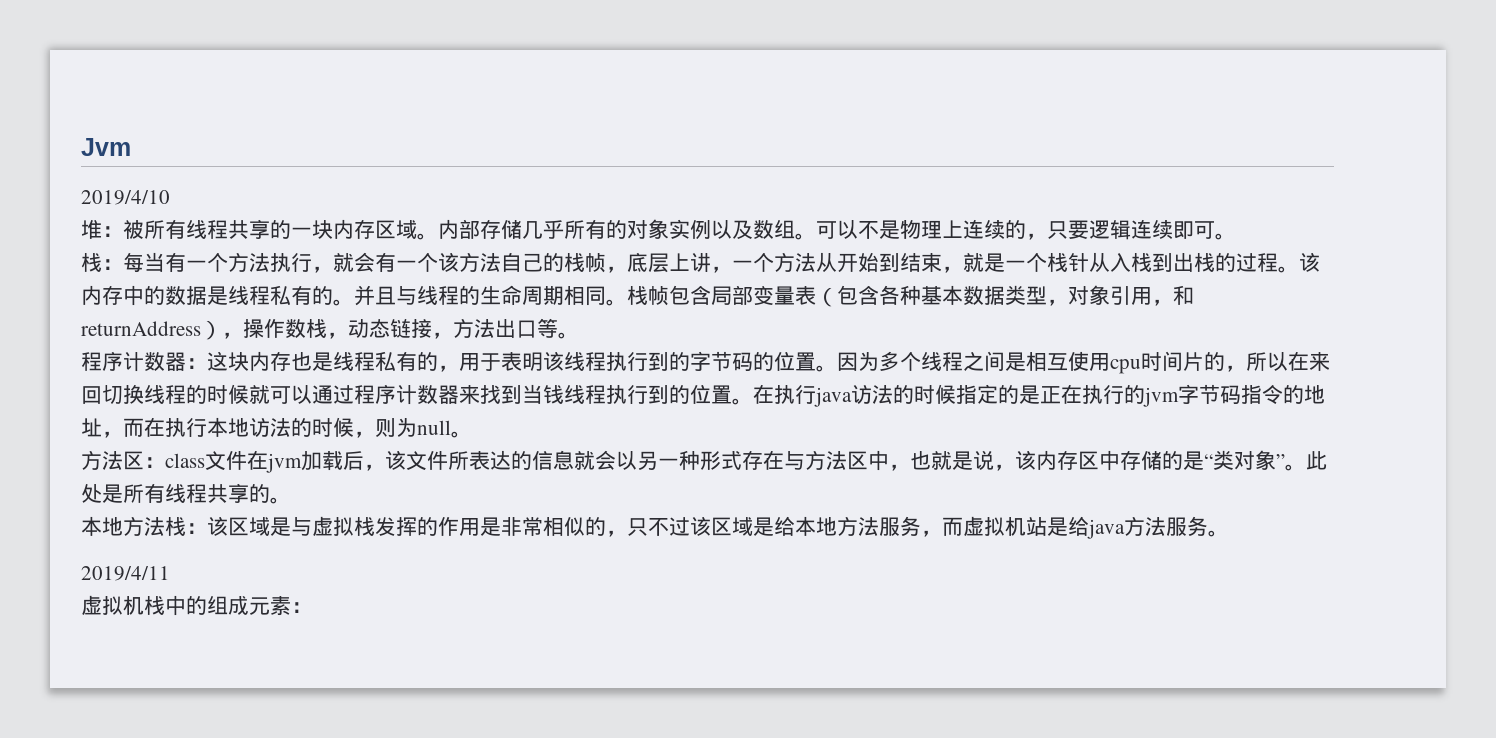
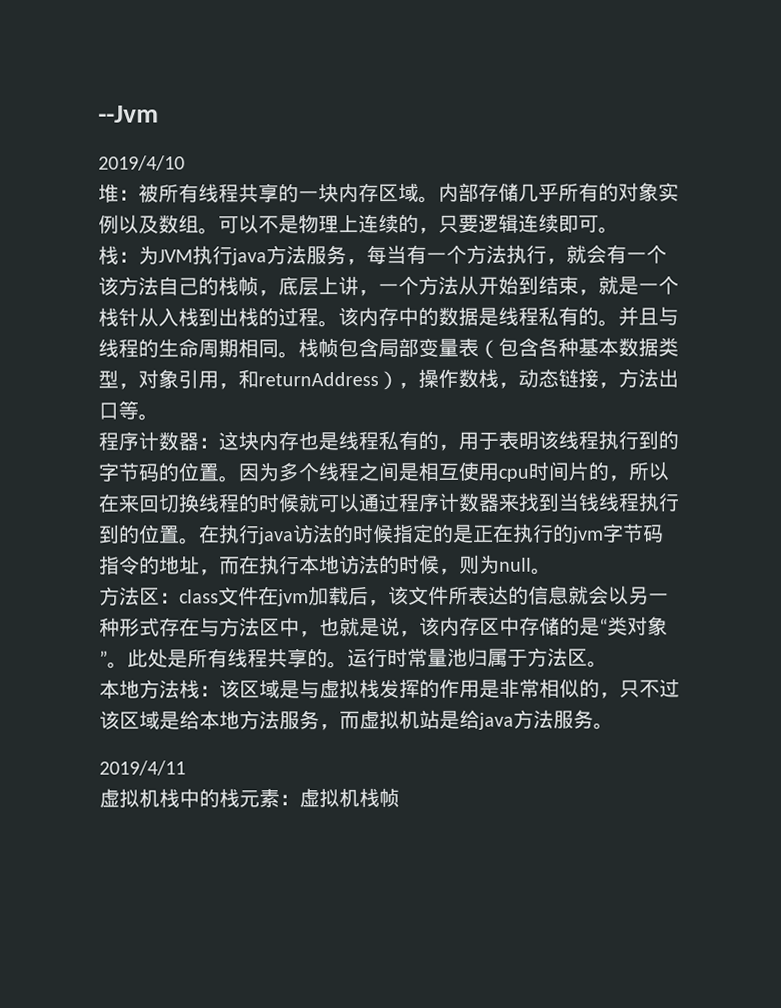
[81,138,131,156] Jvm -> [98,105,159,123] --Jvm
(123, 264) none -> [138,245,367,266] 为JVM执行java方法服务，
(291, 500) none -> [347,647,608,668] 运行时常量池归属于方法区。
[207,596,312,616] 组成元素： -> [219,787,400,809] 栈元素：虚拟机栈帧

